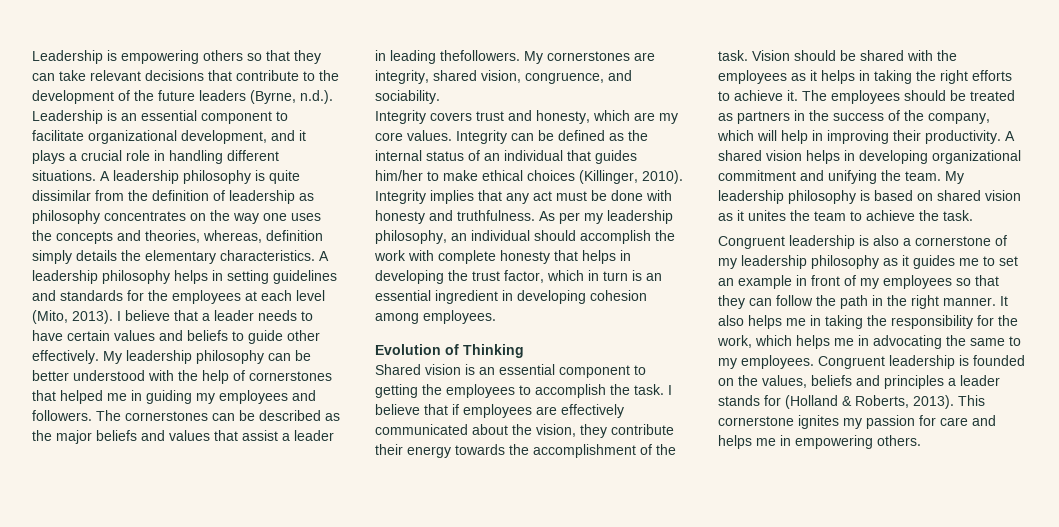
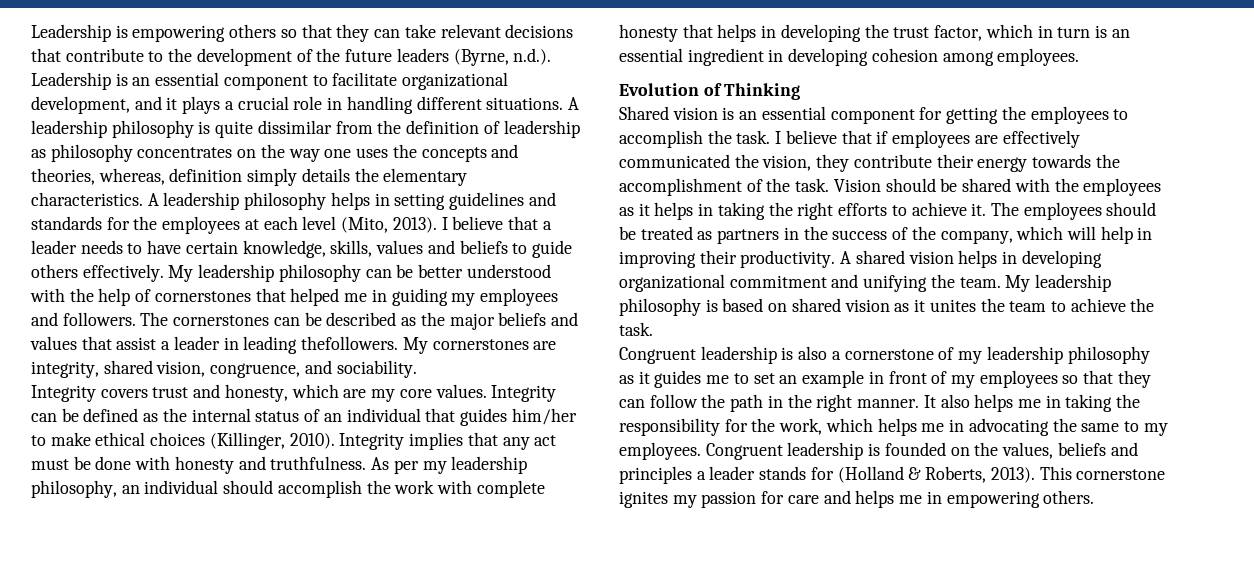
(110, 335) none -> [242,240,373,258] knowledge, skills,
[287,330,320,341] other -> [31,264,78,278] others
[634,365,646,375] to -> [919,107,943,120] for
[472,424,508,435] about -> (730, 161) none

